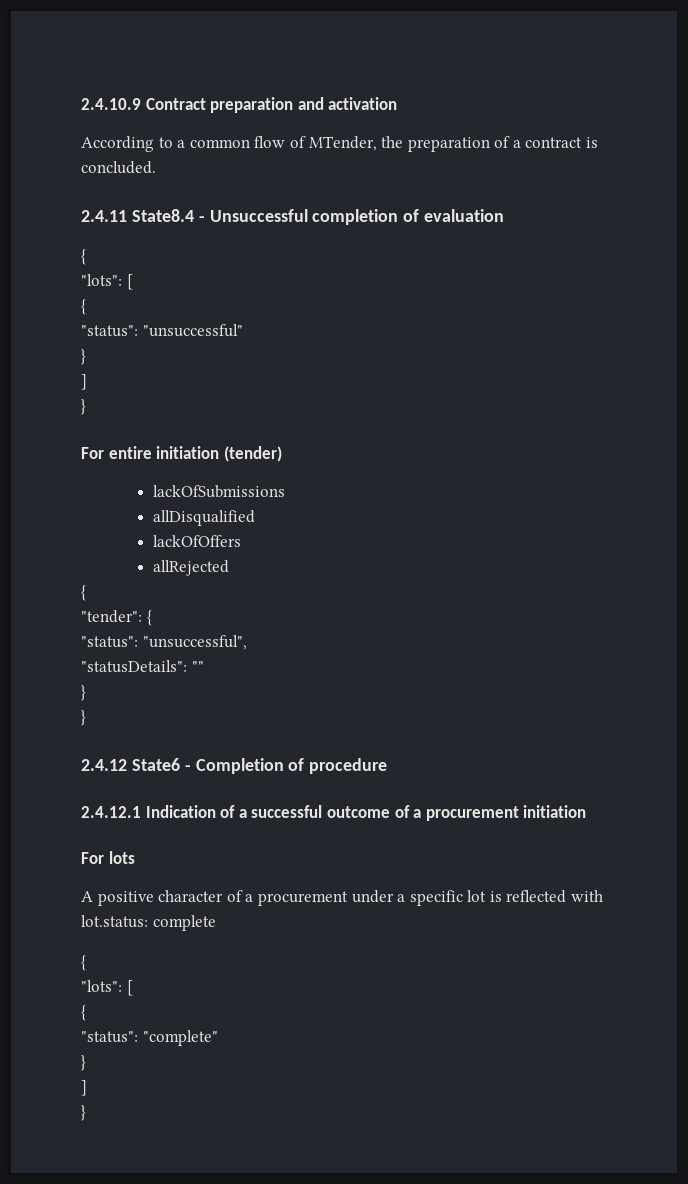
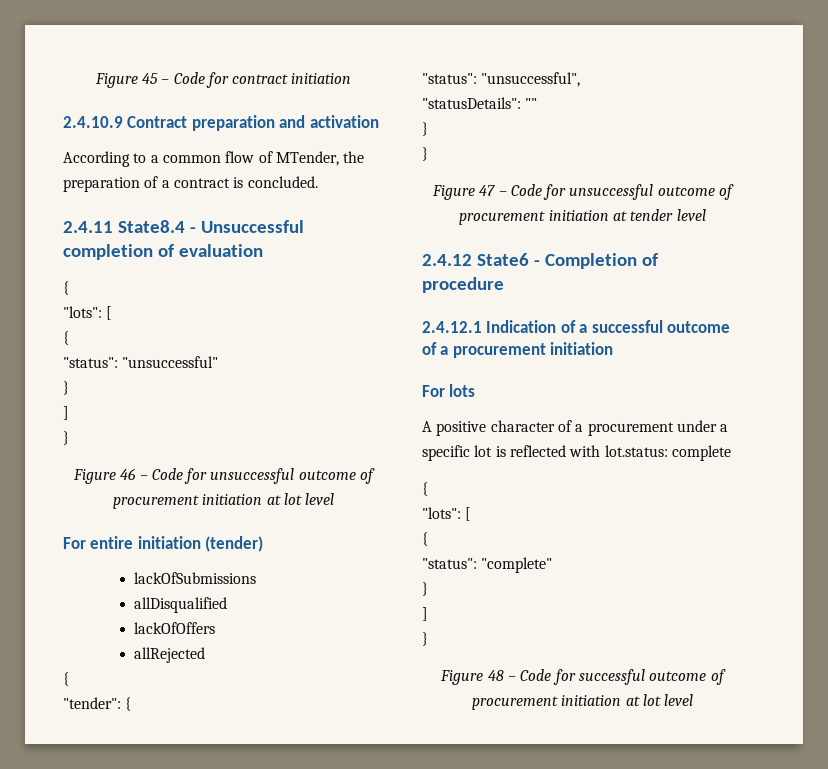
(81, 104) none -> [94,72,352,88] Figure 45 – Code for contract initiation //
(86, 407) none -> [72,468,376,484] [112,493,335,509] // Figure 46 – Code for unsuccessful outcome of procurement initiation at lot level
(86, 718) none -> [431,184,735,200] [459,209,706,225] // Figure 47 – Code for unsuccessful outcome of procurement initiation at tender level
(86, 1113) none -> [440,669,726,685] [471,694,694,710] // Figure 48 – Code for successful outcome of procurement initiation at lot level

